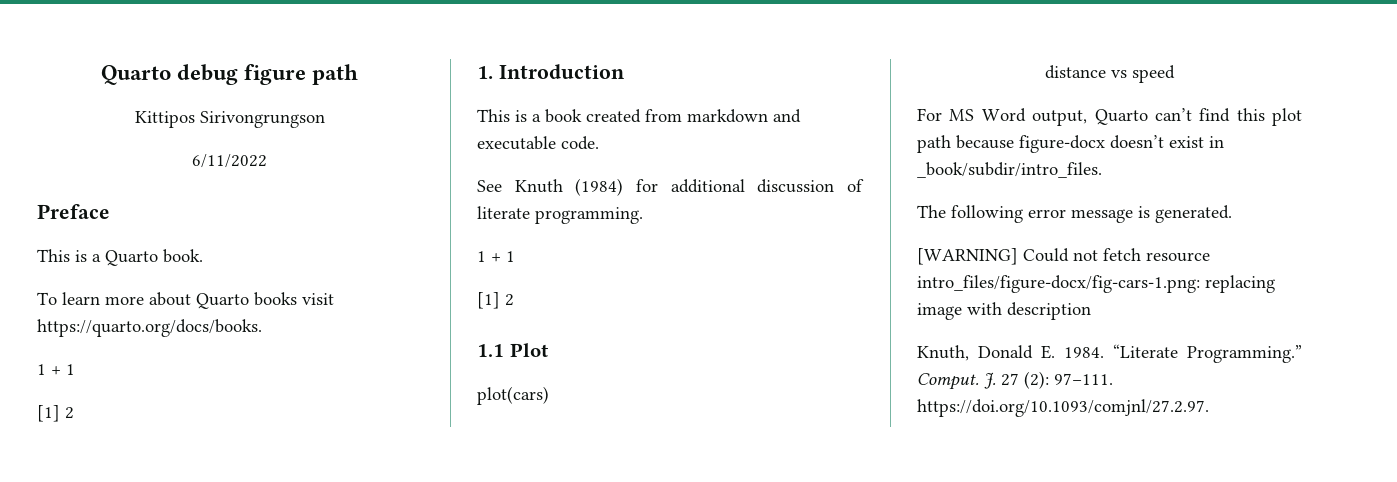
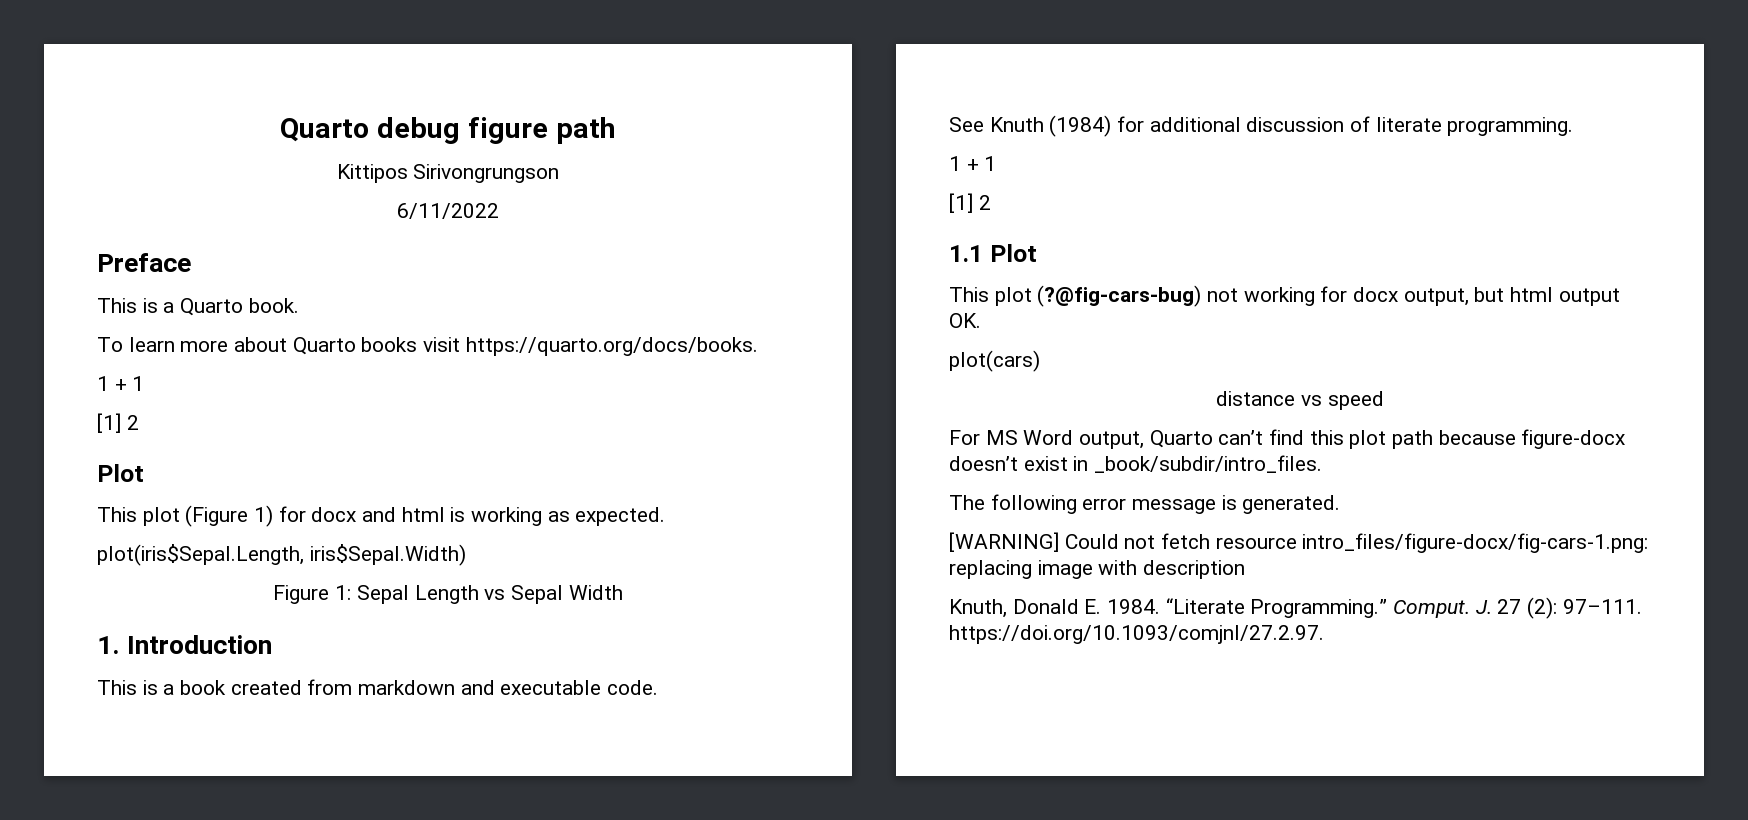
(74, 413) none -> [97,464,144,482] [97,505,666,527] [97,544,466,566] [273,585,623,604] // Plot // This plot (Figure 1) for docx and html is working as expected. // plot(iris$Sepal.Length, iris$Sepal.Width) // Figure 1: Sepal Length vs Sepal Width
(548, 350) none -> [949,285,1620,307] [949,313,981,328] // This plot (?@fig-cars-bug) not working for docx output, but html output OK.

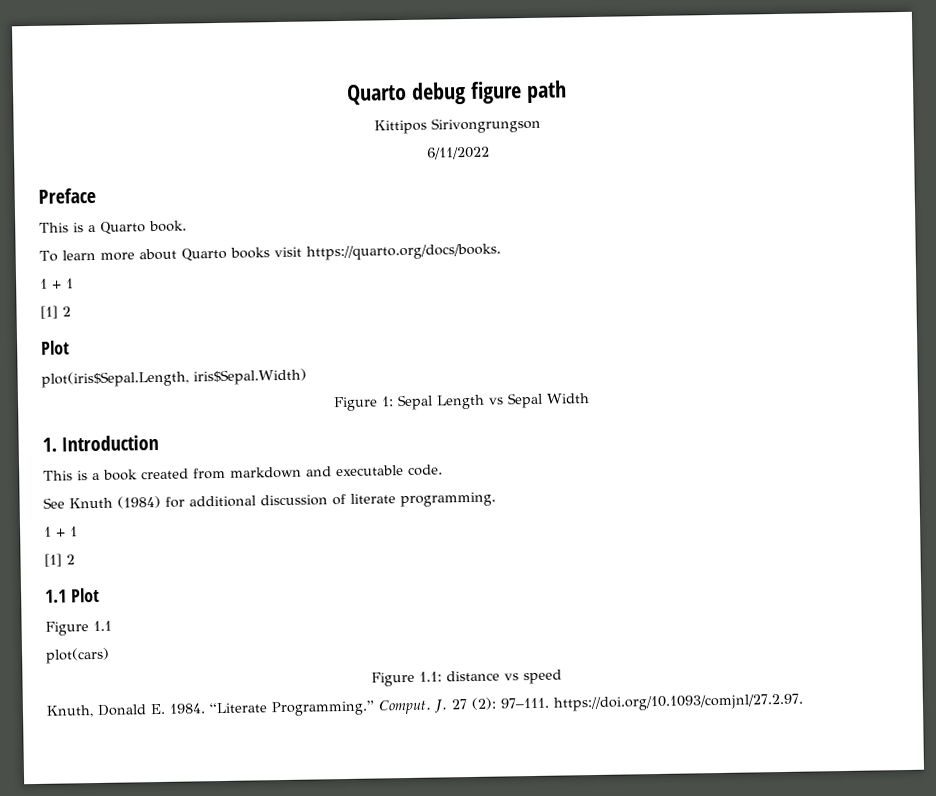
[97,505,666,527] // This plot (Figure 1) for docx and html is working as expected. -> (70, 347) none
[949,285,1620,307] [949,313,981,328] This plot (?@fig-cars-bug) not working for docx output, but html output OK. -> [45,620,112,636] Figure 1.1
(1040, 361) none -> [370,671,442,687] Figure 1.1:
[949,429,1626,449] [949,455,1323,473] [949,494,1341,514] [949,532,1649,553] [949,560,1246,579] // For MS Word output, Quarto can’t find this plot path because figure-docx doesn’t exist in _book/subdir/intro_files. // The following error message is generated. // [WARNING] Could not fetch resource intro_files/figure-docx/fig-cars-1.png: replacing image with description -> (562, 677) none

